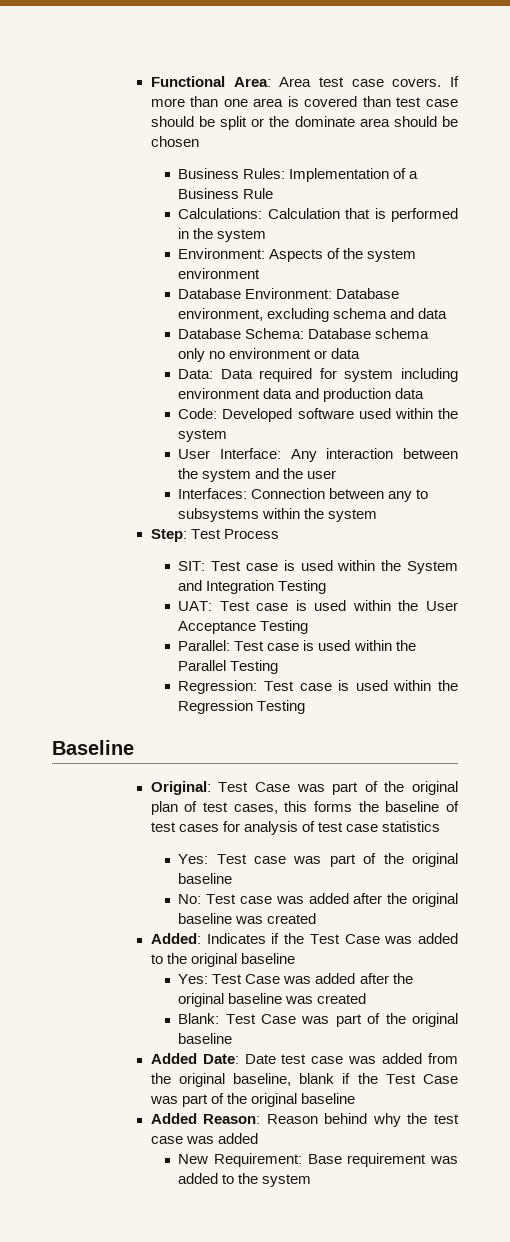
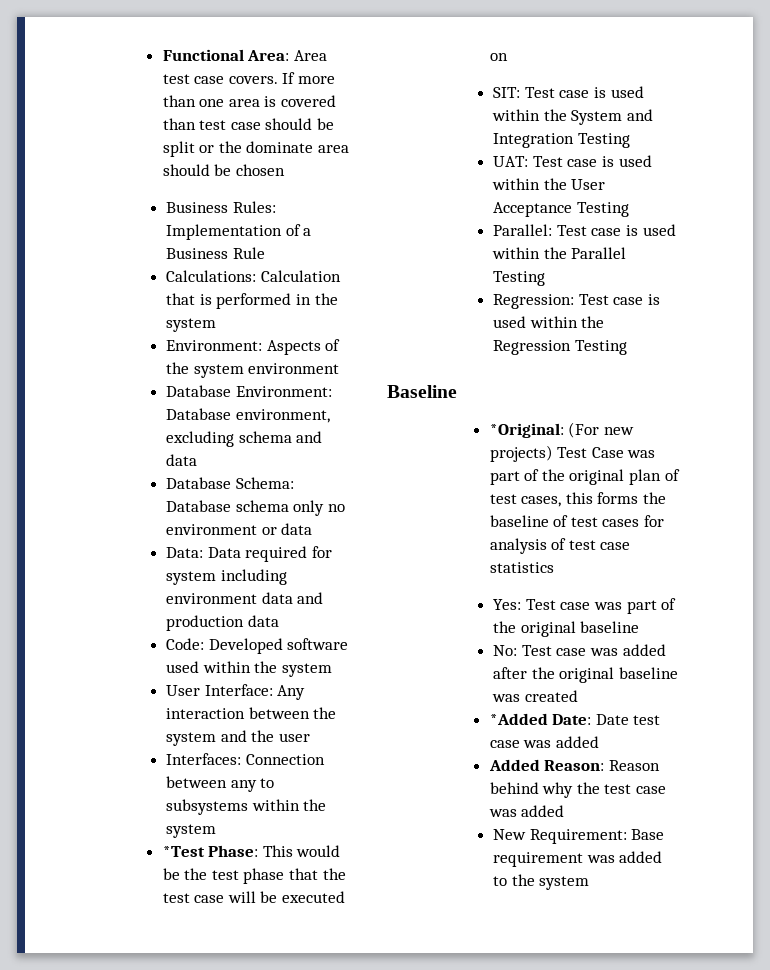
[150,529,279,542] Step: Test Process -> [162,845,341,857] [162,868,346,884] [162,891,345,903] [489,53,508,61] *Test Phase: This would be the test phase that the test case will be executed on
[150,781,211,795] Original: -> [489,422,634,438] [489,445,553,462] *Original: (For new projects)
[150,933,459,944] [150,953,295,967] [178,973,413,984] [178,993,367,1007] [178,1013,458,1027] [178,1033,233,1044] [150,1053,197,1064] Added: Indicates if the Test Case was added to the original baseline // Yes: Test Case was added after the original baseline was created // Blank: Test Case was part of the original baseline // Added -> [489,713,548,725] *Added
[427,1053,458,1064] [150,1073,458,1087] [149,1093,356,1107] from the original baseline, blank if the Test Case was part of the original baseline -> (599, 742) none

